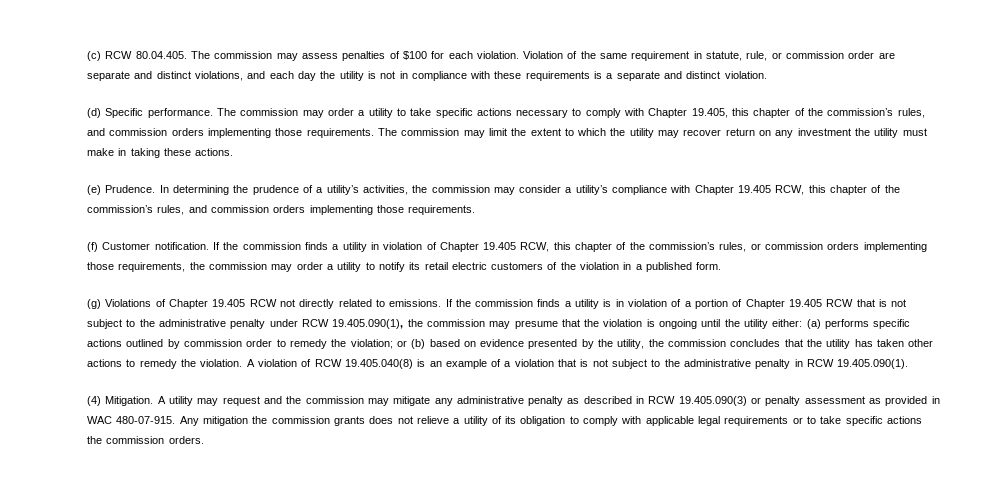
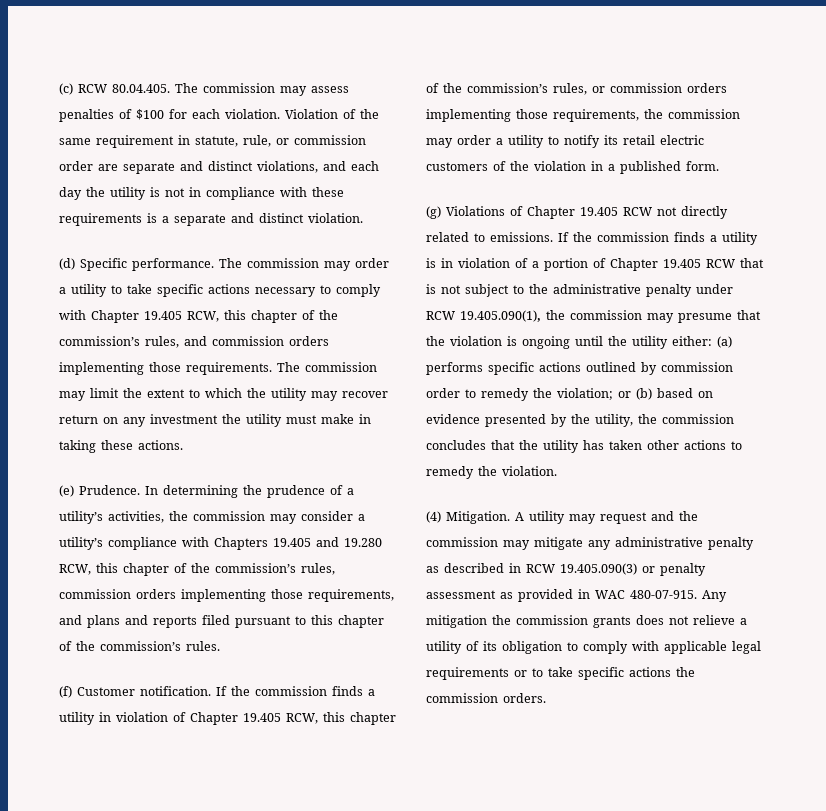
[691,108,728,118] 19.405, -> [144,311,219,322] 19.405 RCW,
[694,185,900,195] [87,205,476,215] Chapter 19.405 RCW, this chapter of the commission’s rules, and commission orders implementing those requirements. -> [214,537,382,550] [59,563,335,576] [59,589,394,602] [59,615,384,628] [59,641,220,651] Chapters 19.405 and 19.280 RCW, this chapter of the commission’s rules, commission orders implementing those requirements, and plans and reports filed pursuant to this chapter of the commission’s rules.
[246,359,909,369] A violation of RCW 19.405.040(8) is an example of a violation that is not subject to the administrative penalty in RCW 19.405.090(1). -> (557, 471) none

